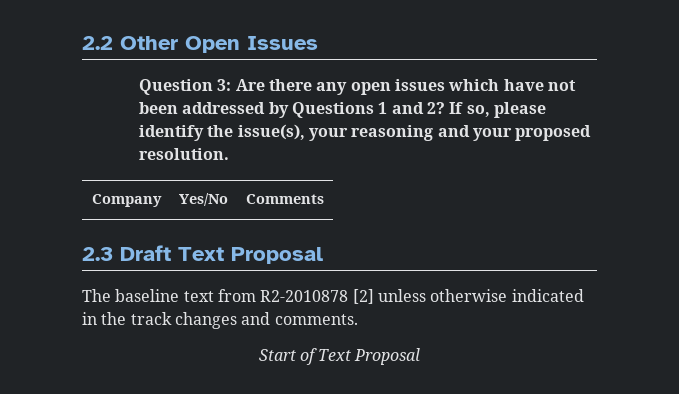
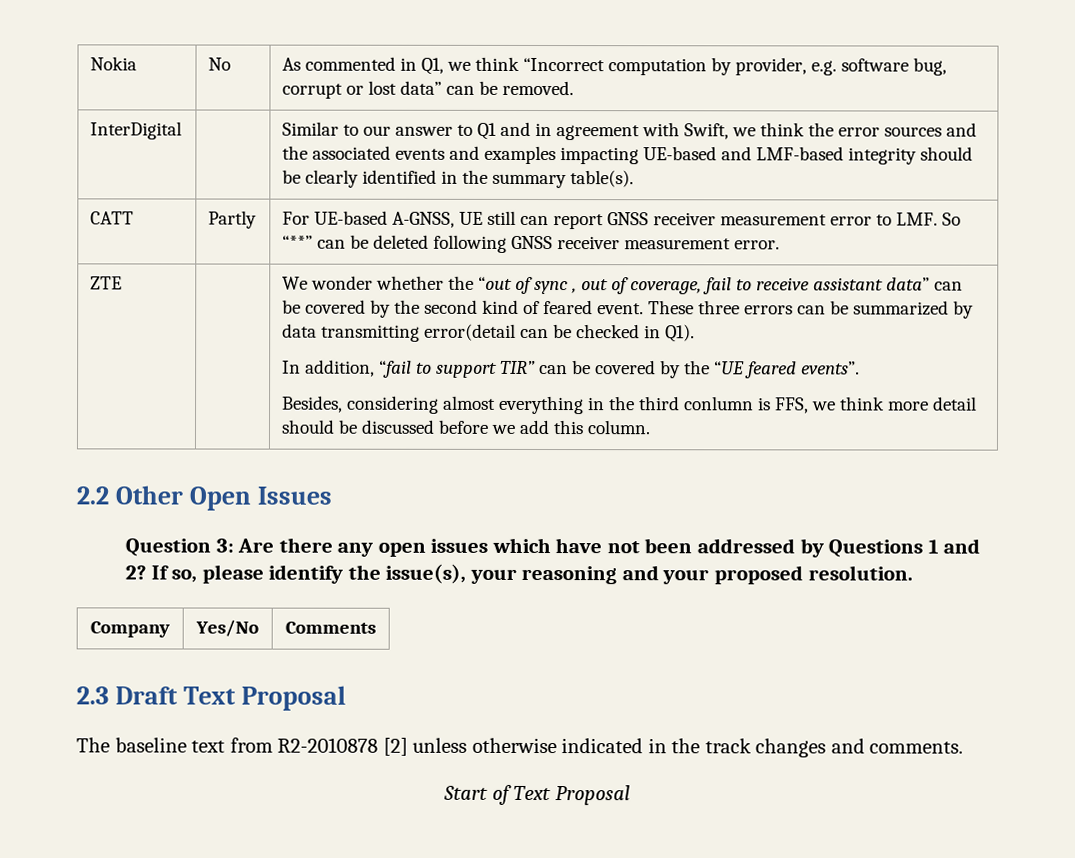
(82, 43) none -> [90,56,138,71] [208,57,232,71] [282,56,947,76] [282,80,575,99] [90,121,183,140] [282,121,977,141] [282,145,973,165] [282,169,635,189] [90,211,135,225] [208,210,258,229] [282,210,961,230] [282,234,781,253] [90,276,123,290] [282,275,963,295] [282,299,974,319] [282,323,696,343] [282,359,860,379] [282,395,977,415] [281,419,652,435] Nokia | No | As commented in Q1, we think “Incorrect computation by provider, e.g. software bug, corrupt or lost data” can be removed. // InterDigital | | Similar to our answer to Q1 and in agreement with Swift, we think the error sources and the associated events and examples impacting UE-based and LMF-based integrity should be clearly identified in the summary table(s). // CATT | Partly | For UE-based A-GNSS, UE still can report GNSS receiver measurement error to LMF. So “**” can be deleted following GNSS receiver measurement error. // ZTE | | We wonder whether the “out of sync , out of coverage, fail to receive assistant data” can be covered by the second kind of feared event. These three errors can be summarized by data transmitting error(detail can be checked in Q1). // In addition, “fail to support TIR” can be covered by the “UE feared events”. // Besides, considering almost everything in the third conlumn is FFS, we think more detail should be discussed before we add this column. //

